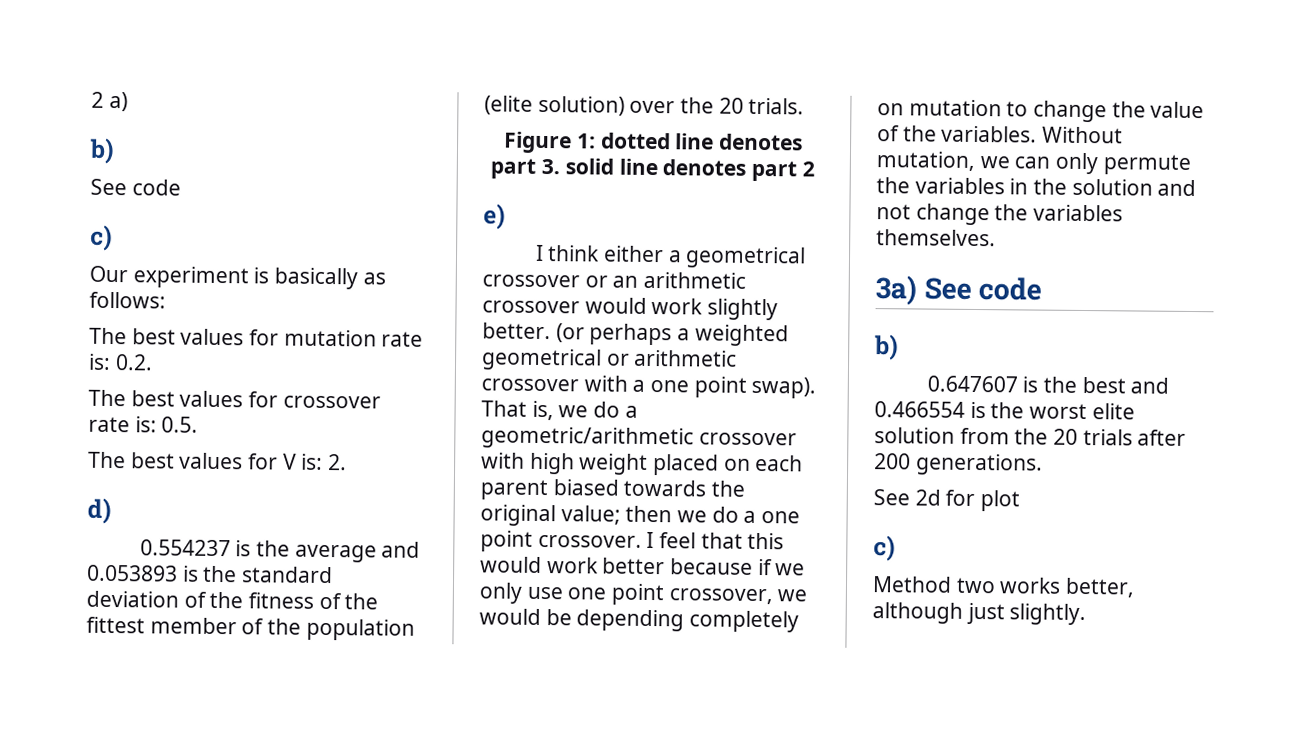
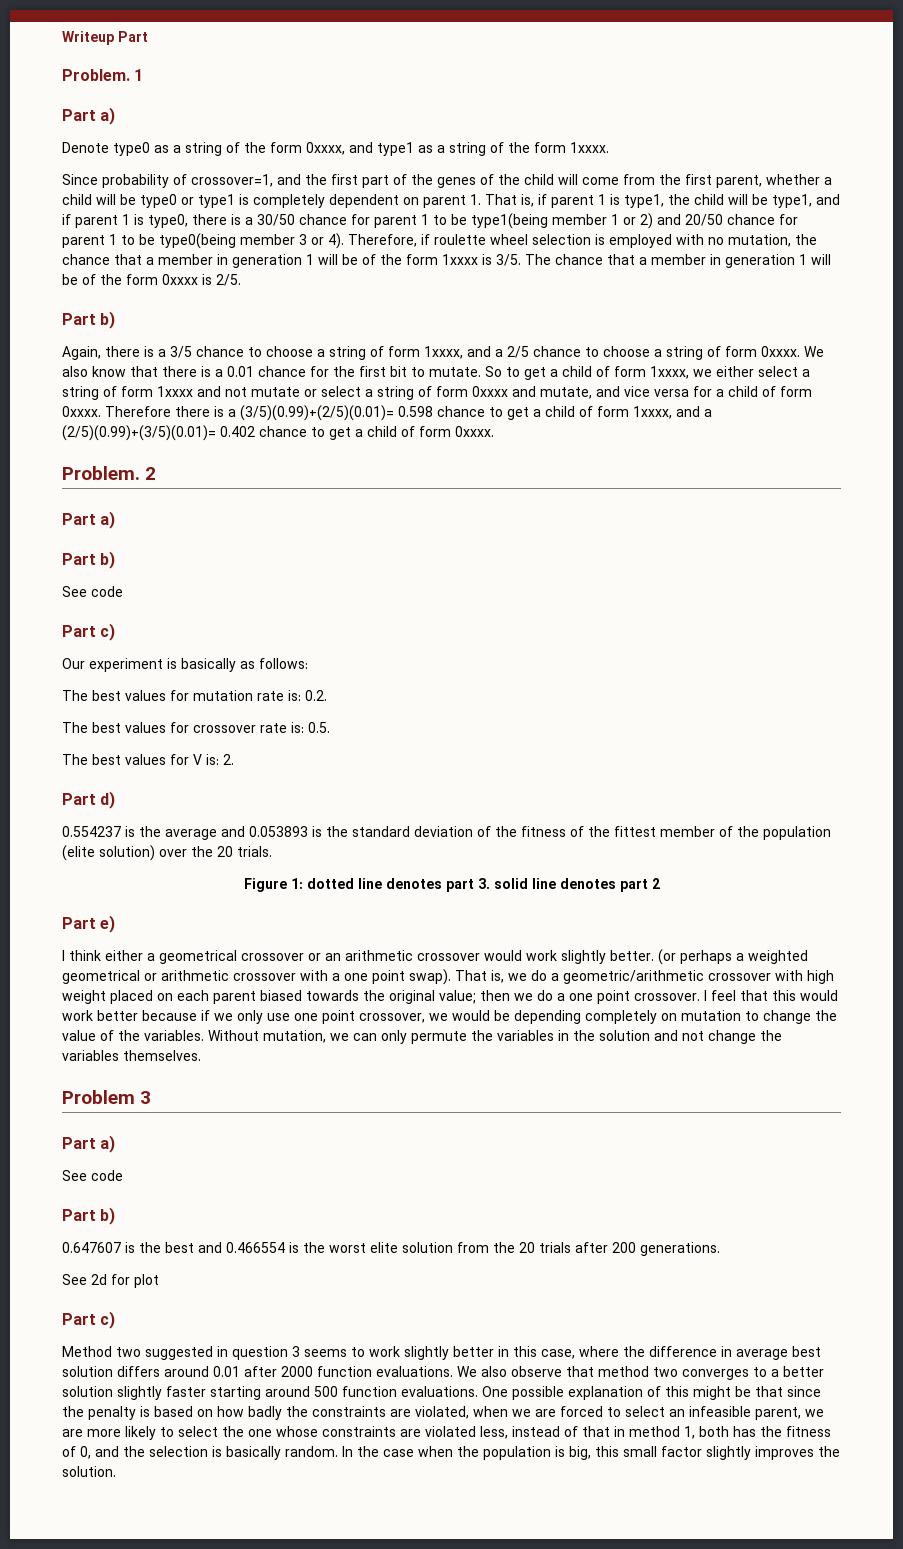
[91,91,128,112] 2 a) // -> [62,31,148,45] [62,69,144,81] [62,107,116,125] [62,142,609,156] [62,174,832,188] [62,194,840,208] [62,213,798,229] [62,233,817,249] [62,254,831,268] [62,274,241,286] [62,311,116,329] [62,346,824,360] [62,366,810,380] [62,386,812,400] [62,405,712,421] [62,425,494,441] [62,466,157,480] [62,511,116,529] [62,553,96,565] Writeup Part // Problem. 1 // Part a) // Denote type0 as a string of the form 0xxxx, and type1 as a string of the form 1xxxx. // Since probability of crossover=1, and the first part of the genes of the child will come from the first parent, whether a child will be type0 or type1 is completely dependent on parent 1. That is, if parent 1 is type1, the child will be type1, and if parent 1 is type0, there is a 30/50 chance for parent 1 to be type1(being member 1 or 2) and 20/50 chance for parent 1 to be type0(being member 3 or 4). Therefore, if roulette wheel selection is employed with no mutation, the chance that a member in generation 1 will be of the form 1xxxx is 3/5. The chance that a member in generation 1 will be of the form 0xxxx is 2/5. // Part b) // Again, there is a 3/5 chance to choose a string of form 1xxxx, and a 2/5 chance to choose a string of form 0xxxx. We also know that there is a 0.01 chance for the first bit to mutate. So to get a child of form 1xxxx, we either select a string of form 1xxxx and not mutate or select a string of form 0xxxx and mutate, and vice versa for a child of form 0xxxx. Therefore there is a (3/5)(0.99)+(2/5)(0.01)= 0.598 chance to get a child of form 1xxxx, and a (2/5)(0.99)+(3/5)(0.01)= 0.402 chance to get a child of form 0xxxx. // Problem. 2 // Part a) // Part
(181, 187) none -> [62,625,96,637] Part
(348, 462) none -> [62,793,96,805] Part
(815, 169) none -> [62,917,96,929] Part
[875,275,1043,306] 3a) See code // -> [62,1090,152,1104] [62,1135,116,1153] [62,1170,123,1181] [62,1209,96,1221] Problem 3 // Part a) // See code // Part
(1021, 501) none -> [62,1313,96,1325] Part
[999,577,1136,598] [872,602,1087,626] works better, although just slightly. -> [145,1346,821,1360] [62,1366,824,1380] [62,1386,821,1400] [62,1406,824,1420] [62,1426,831,1440] [62,1446,840,1460] [62,1466,116,1477] suggested in question 3 seems to work slightly better in this case, where the difference in average best solution differs around 0.01 after 2000 function evaluations. We also observe that method two converges to a better solution slightly faster starting around 500 function evaluations. One possible explanation of this might be that since the penalty is based on how badly the constraints are violated, when we are forced to select an infeasible parent, we are more likely to select the one whose constraints are violated less, instead of that in method 1, both has the fitness of 0, and the selection is basically random. In the case when the population is big, this small factor slightly improves the solution.

